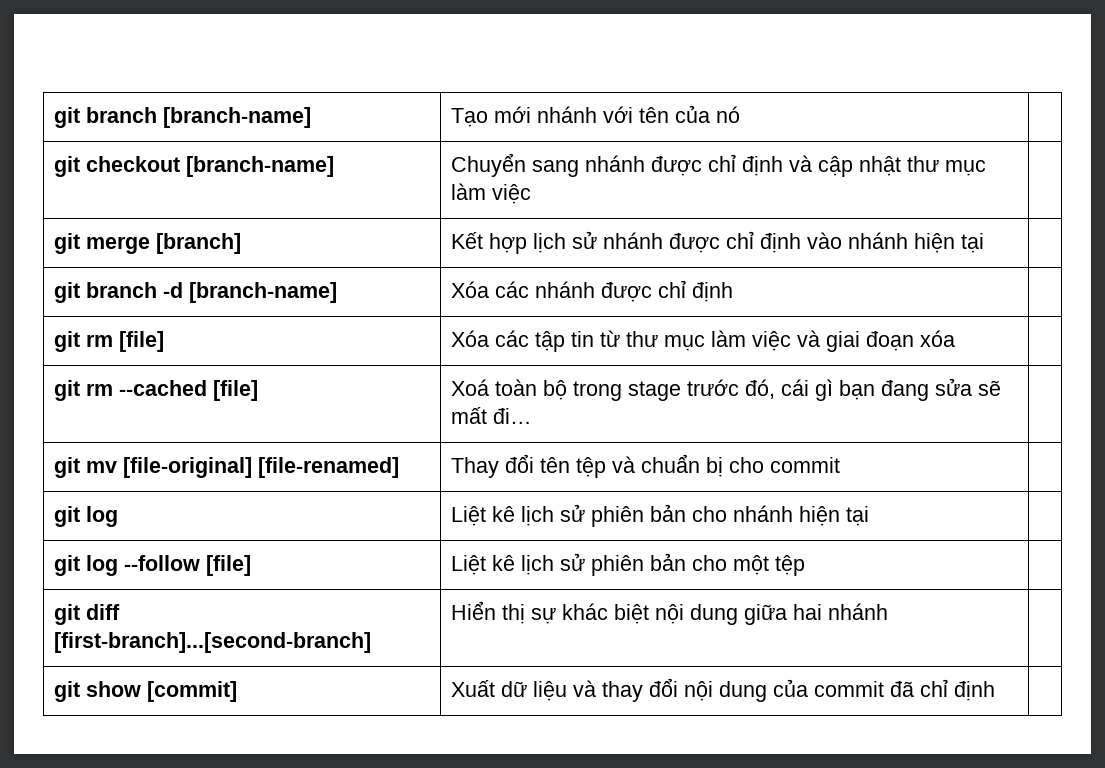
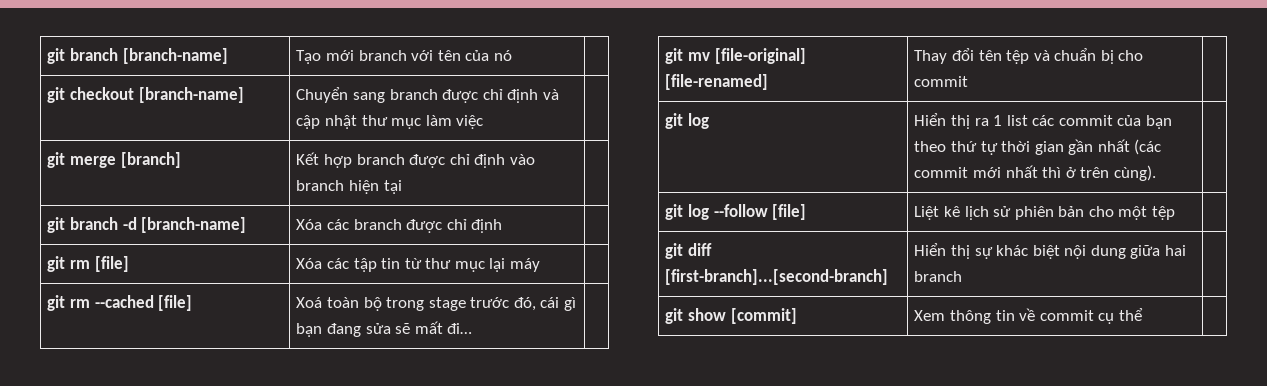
[536,106,597,123] nhánh -> [358,50,407,61] branch
[584,155,645,172] nhánh -> [389,89,438,100] branch
[532,231,663,253] lịch sử nhánh -> [356,154,405,165] branch
[847,232,908,249] nhánh -> [296,180,345,191] branch
[534,281,595,298] nhánh -> [353,219,402,230] branch
[710,330,955,352] làm việc và giai đoạn xóa -> [489,258,541,272] lại máy
[450,504,869,527] Liệt kê lịch sử phiên bản cho nhánh hiện tại -> [914,113,1173,129] [914,139,1162,155] [914,165,1156,181] Hiển thị ra 1 list các commit của bạn theo thứ tự thời gian gần nhất (các commit mới nhất thì ở trên cùng).
[827,603,888,620] nhánh -> [914,271,963,282] branch
[450,678,995,702] Xuất dữ liệu và thay đổi nội dung của commit đã chỉ định -> [914,308,1143,324] Xem thông tin về commit cụ thể

